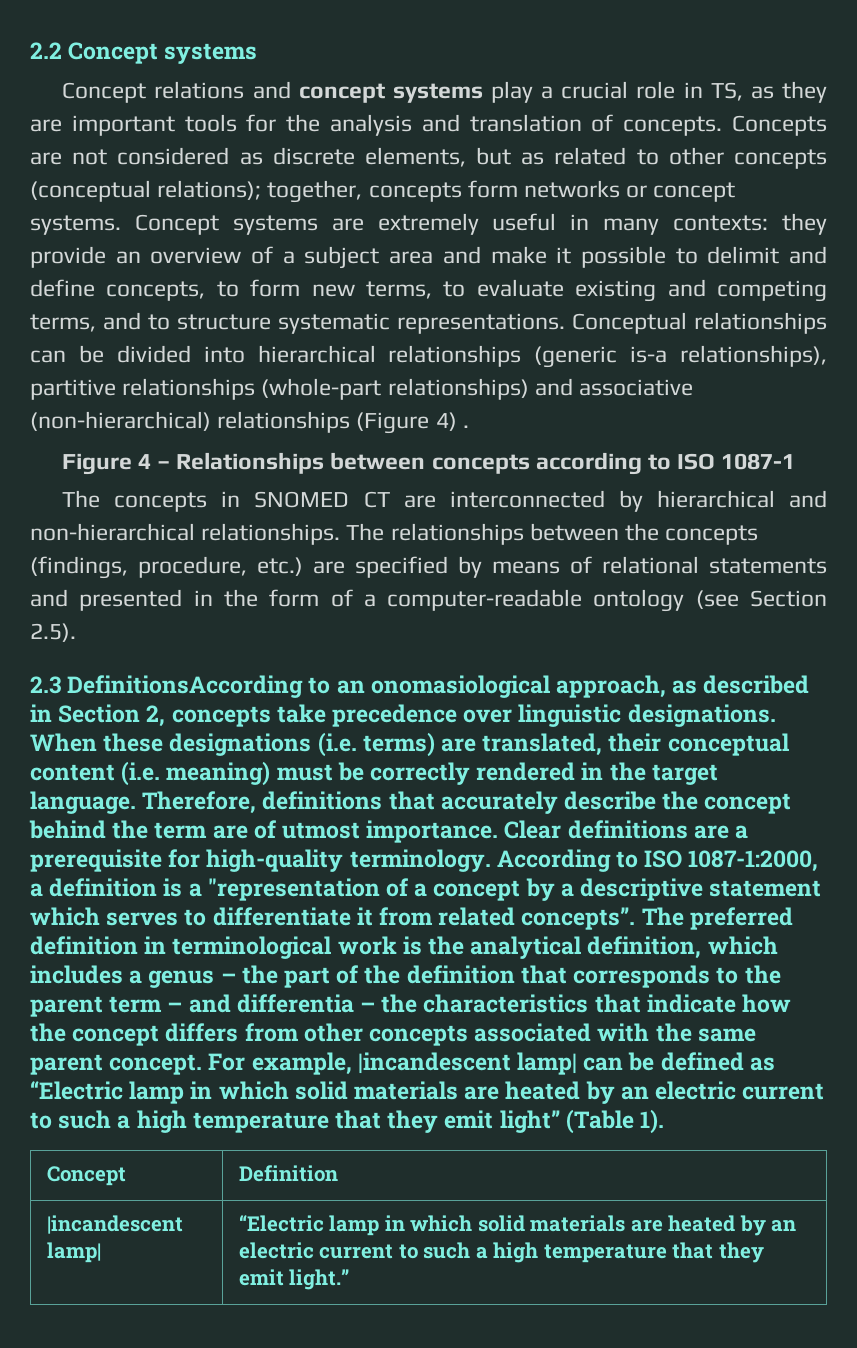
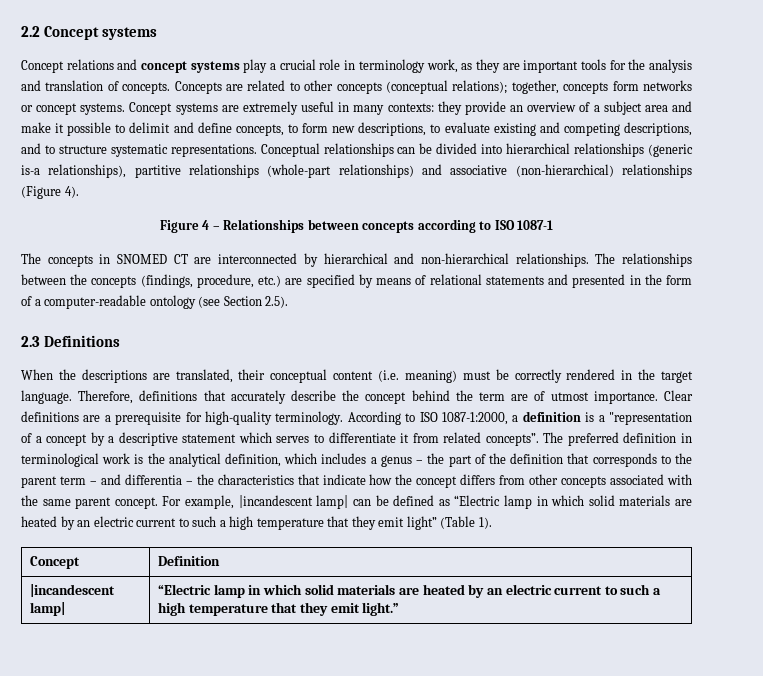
[710,82,743,101] TS, -> [358,59,458,73] terminology work,
[72,147,545,167] not considered as discrete elements, but as -> (244, 87) none
[366,281,432,299] terms, -> [358,122,427,136] descriptions,
[30,314,96,332] terms, -> [624,122,693,136] descriptions,
[435,412,469,431] 4) . -> [64,186,79,198] 4).
[67,675,810,698] [30,704,776,727] [30,732,435,757] DefinitionsAccording to an onomasiological approach, as described in Section 2, concepts take precedence over linguistic designations. When these designations (i.e. terms) -> [44,335,121,347] [21,369,147,383] Definitions // When the descriptions

